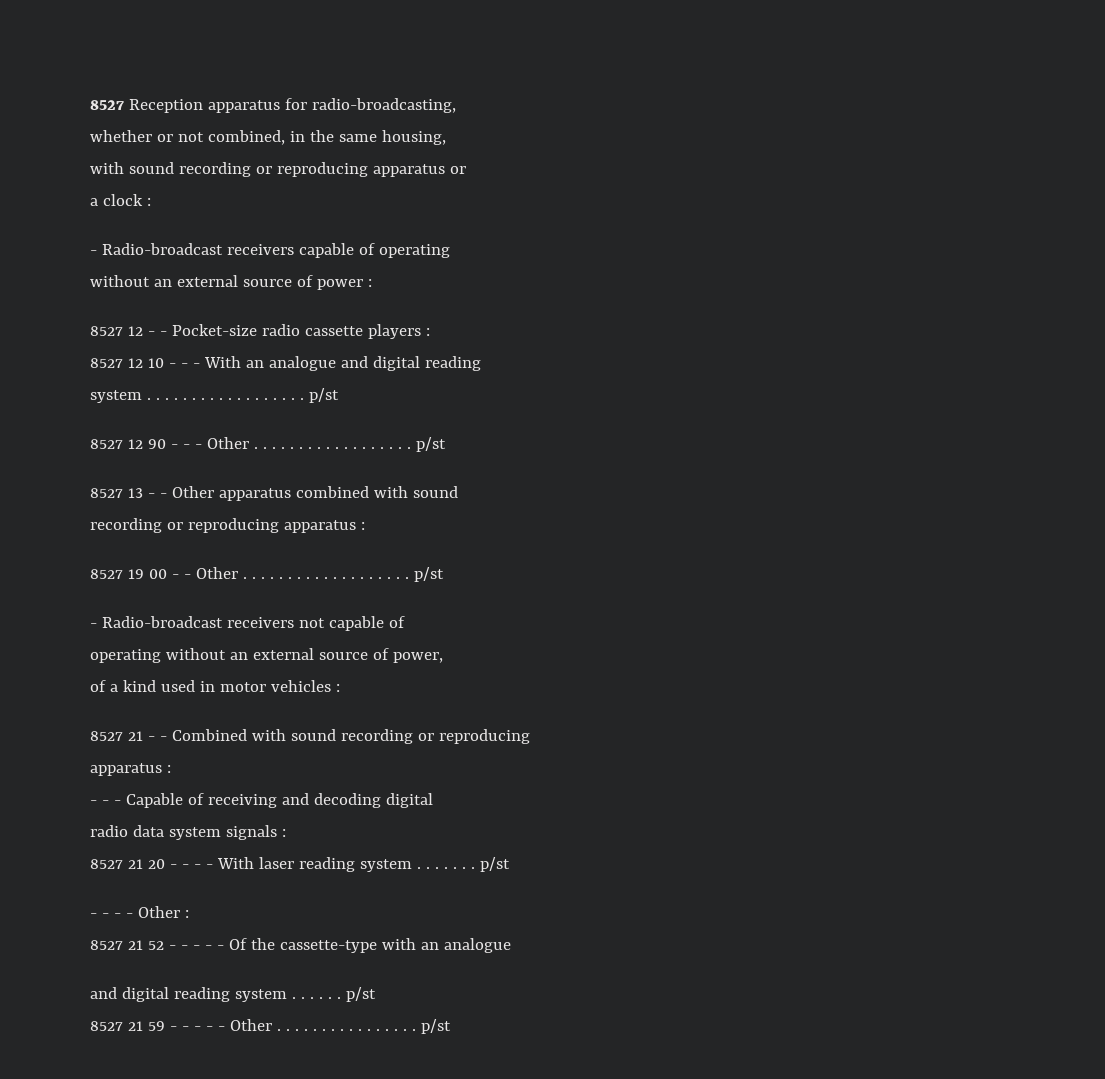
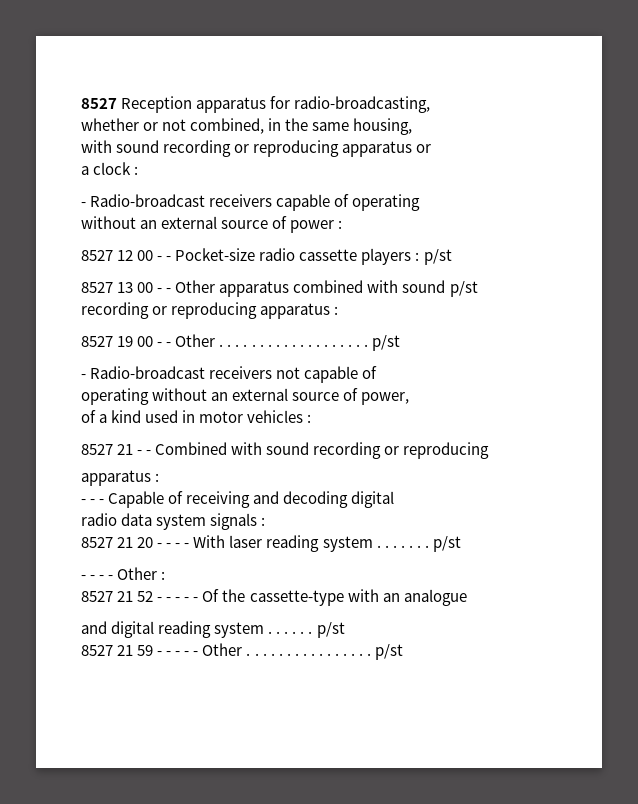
(143, 331) none -> [137,250,154,261] 00
[90,356,481,371] [90,388,339,403] [90,437,411,449] // 8527 12 10 - - - With an analogue and digital reading // system . . . . . . . . . . . . . . . . . . p/st // 8527 12 90 - - - Other . . . . . . . . . . . . . . . . . . -> (420, 256) none
(143, 493) none -> [137,282,154,293] 00
(458, 492) none -> [449,281,478,297] p/st

